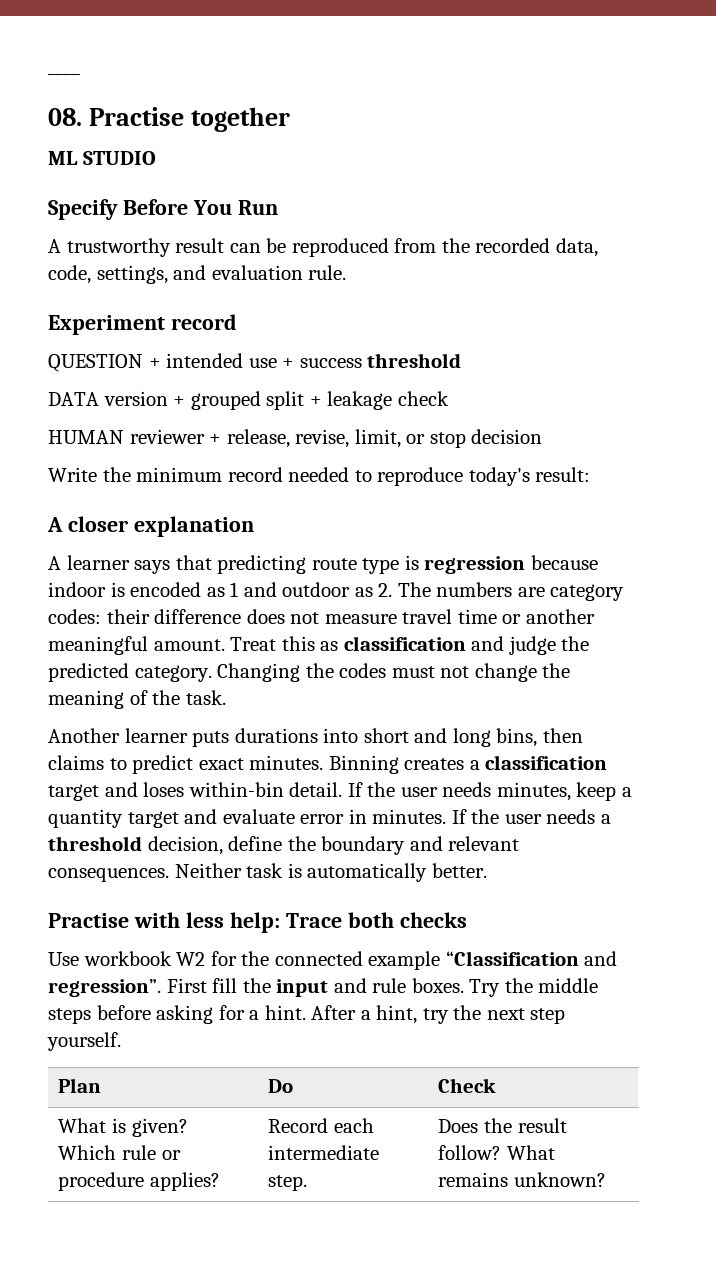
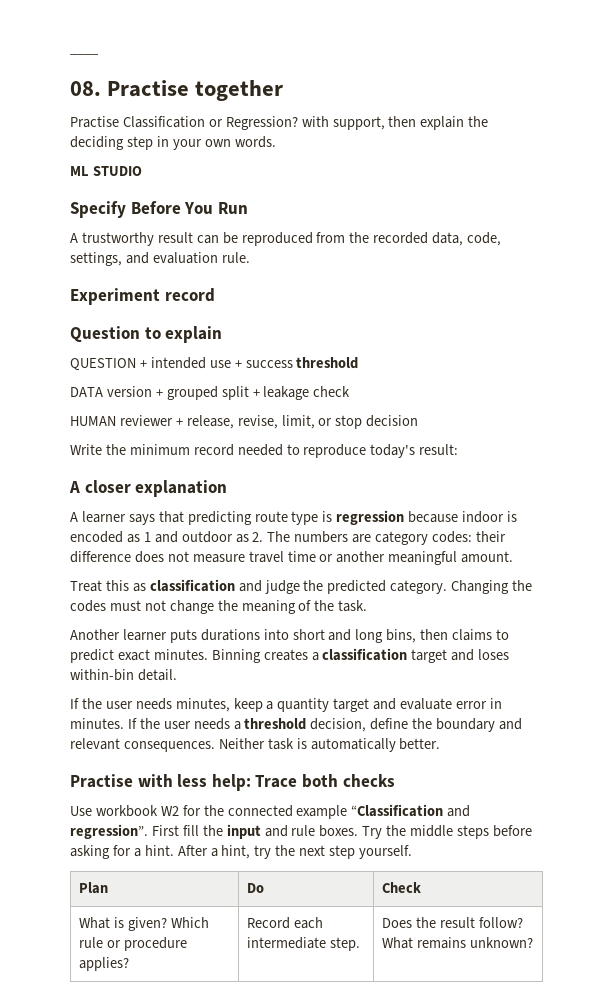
(291, 119) none -> [70,116,489,130] [70,136,276,150] // Practise Classification or Regression? with support, then explain the deciding step in your own words.
(237, 322) none -> [70,326,223,343] // Question to explain
(225, 645) none -> (514, 557) //
(343, 789) none -> (177, 675) //

